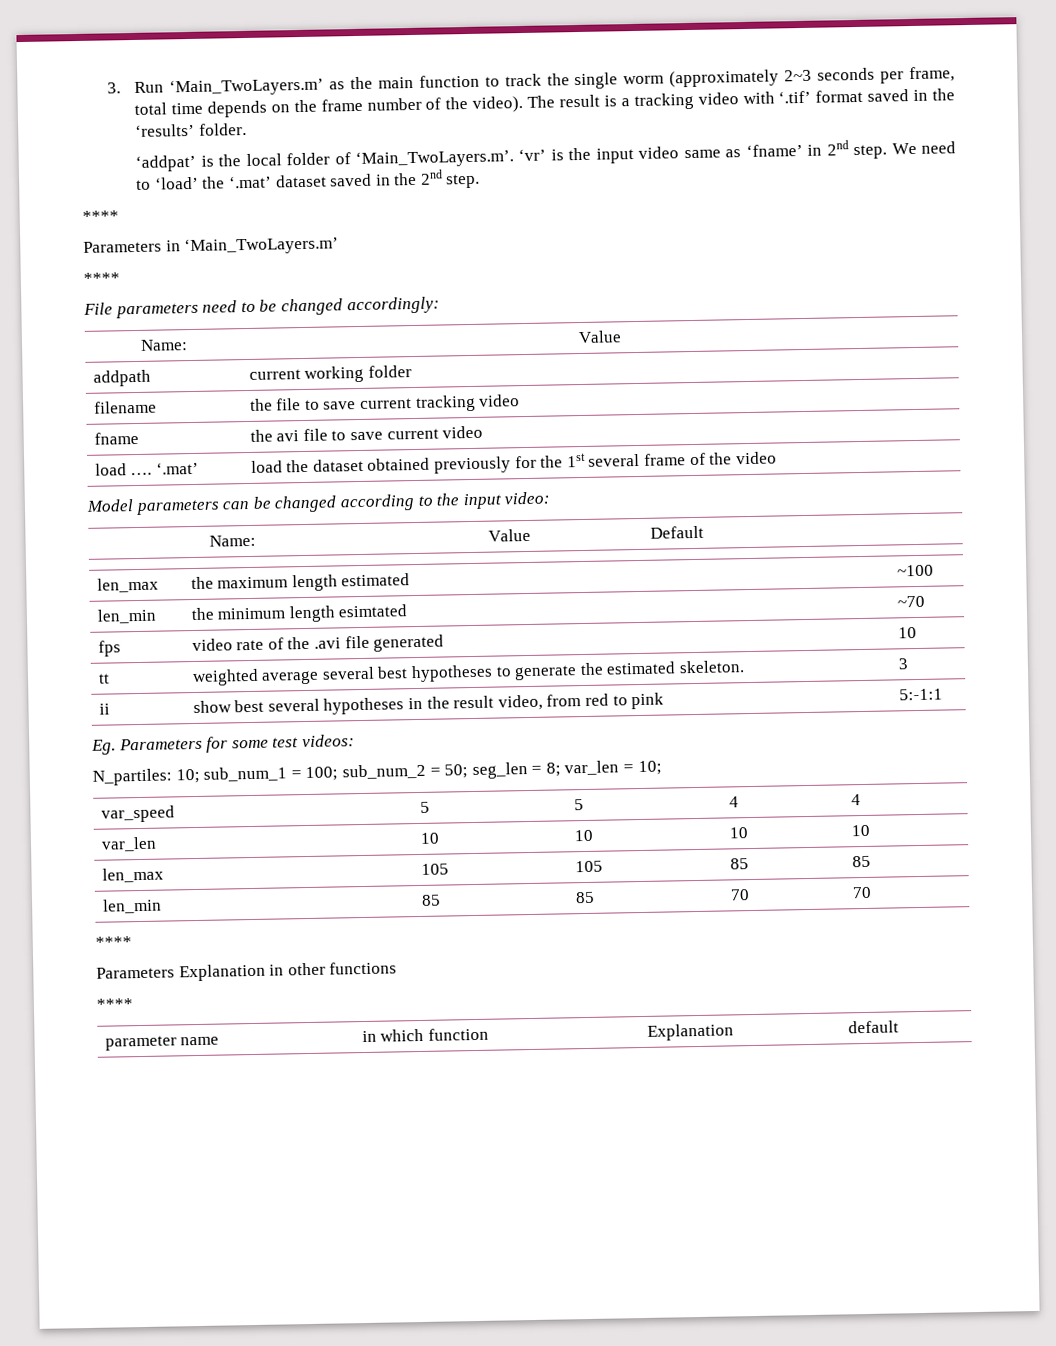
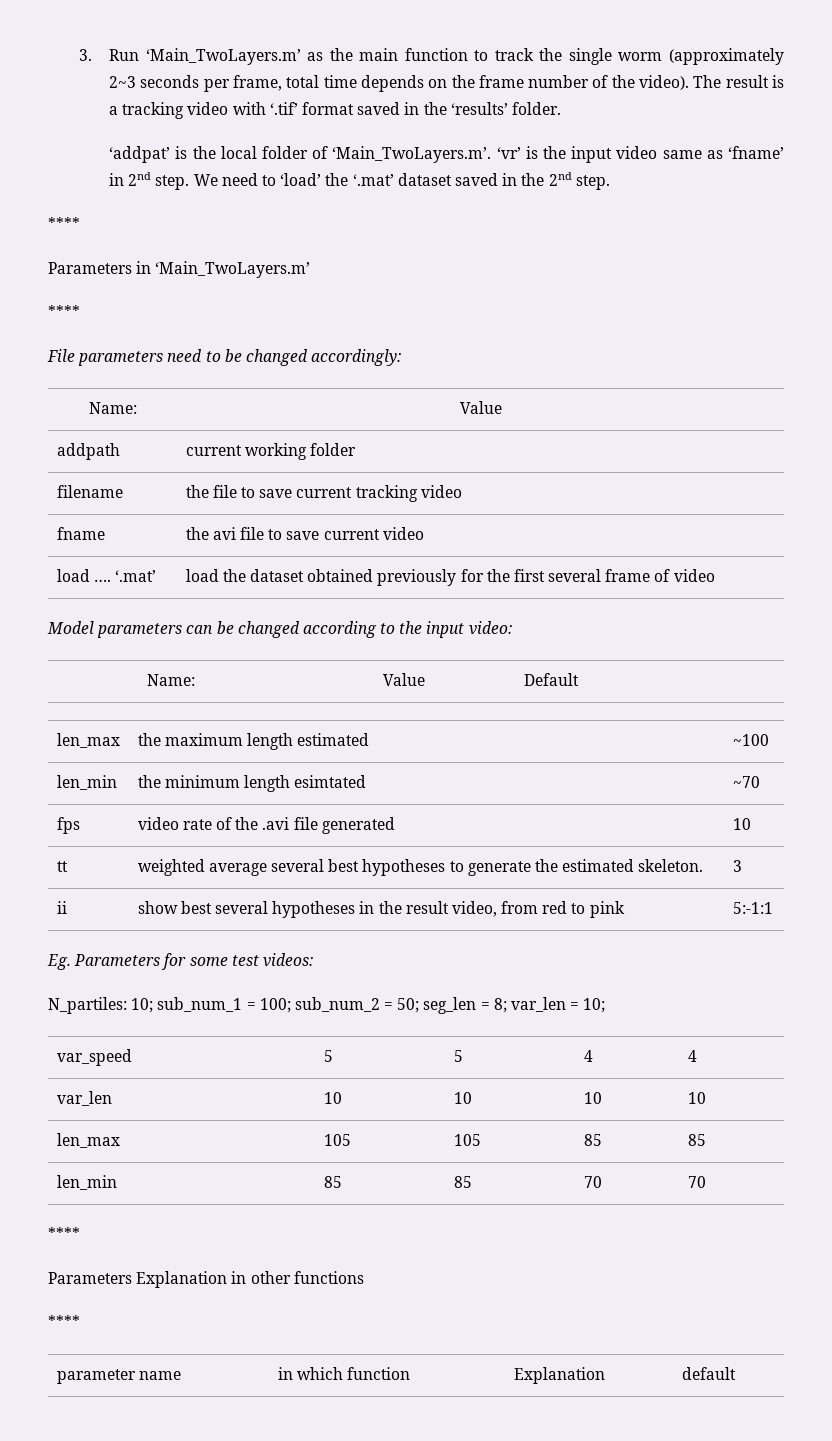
[566,452,586,468] 1st -> [513,569,545,582] first
[709,452,733,465] the -> (671, 575) none

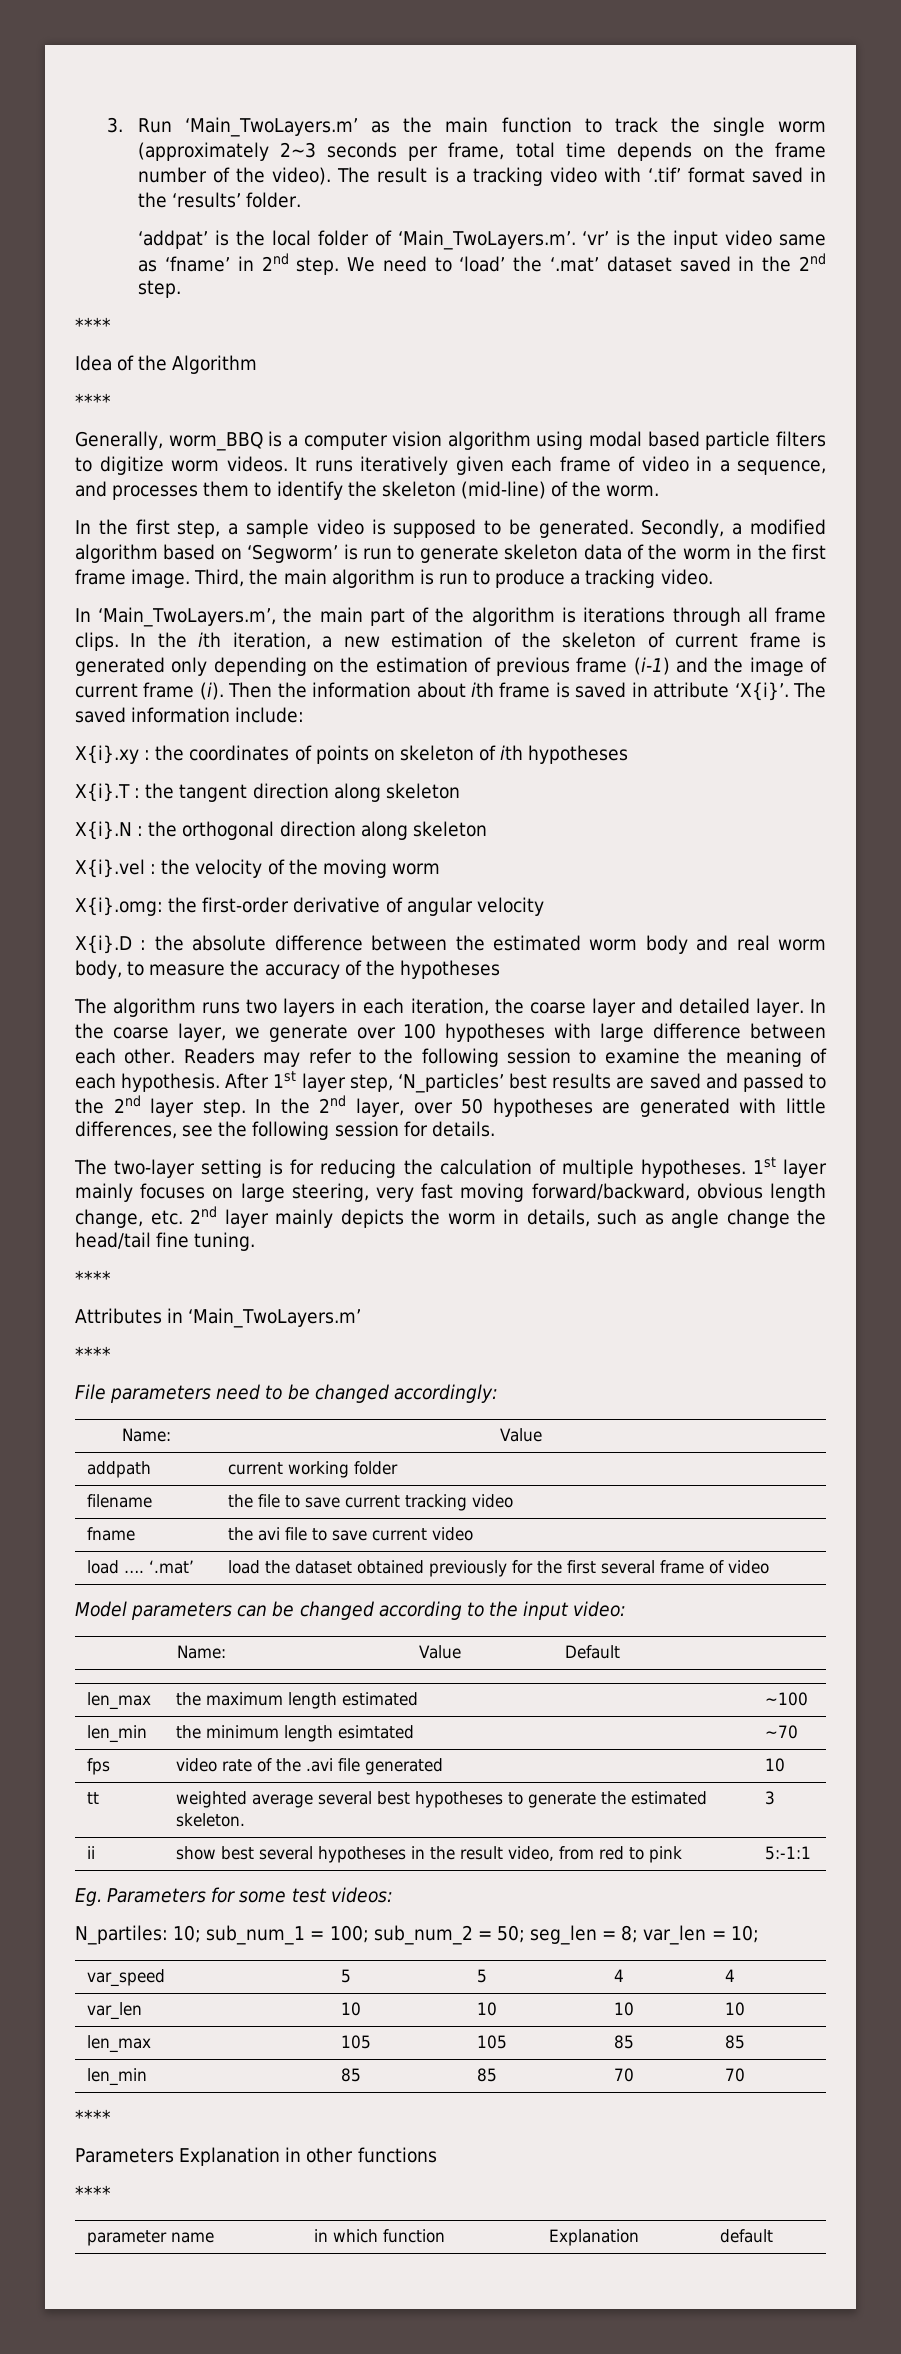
[48,262,132,274] Parameters -> [75,355,258,374] [75,393,111,408] [75,431,826,451] [75,456,826,475] [75,481,660,500] [75,519,827,538] [75,544,826,563] [75,569,713,588] [75,607,827,627] [75,632,826,651] [75,657,827,676] [75,682,827,701] [75,707,305,723] [75,745,629,764] [75,783,460,802] [75,821,487,840] [75,859,440,878] [75,897,544,916] [75,935,826,954] [75,960,500,979] [74,998,826,1017] [75,1023,826,1042] [75,1048,828,1067] [75,1071,827,1093] [75,1095,826,1117] [75,1121,495,1140] [74,1157,828,1178] [75,1183,827,1202] [75,1206,826,1228] [75,1232,256,1251] [75,1270,111,1285] [75,1308,162,1324] Idea of the Algorithm // **** // Generally, worm_BBQ is a computer vision algorithm using modal based particle filters to digitize worm videos. It runs iteratively given each frame of video in a sequence, and processes them to identify the skeleton (mid-line) of the worm. // In the first step, a sample video is supposed to be generated. Secondly, a modified algorithm based on ‘Segworm’ is run to generate skeleton data of the worm in the first frame image. Third, the main algorithm is run to produce a tracking video. // In ‘Main_TwoLayers.m’, the main part of the algorithm is iterations through all frame clips. In the ith iteration, a new estimation of the skeleton of current frame is generated only depending on the estimation of previous frame (i-1) and the image of current frame (i). Then the information about ith frame is saved in attribute ‘X{i}’. The saved information include: // X{i}.xy : the coordinates of points on skeleton of ith hypotheses // X{i}.T : the tangent direction along skeleton // X{i}.N : the orthogonal direction along skeleton // X{i}.vel : the velocity of the moving worm // X{i}.omg: the first-order derivative of angular velocity // X{i}.D : the absolute difference between the estimated worm body and real worm body, to measure the accuracy of the hypotheses // The algorithm runs two layers in each iteration, the coarse layer and detailed layer. In the coarse layer, we generate over 100 hypotheses with large difference between each other. Readers may refer to the following session to examine the meaning of each hypothesis. After 1st layer step, ‘N_particles’ best results are saved and passed to the 2nd layer step. In the 2nd layer, over 50 hypotheses are generated with little differences, see the following session for details. // The two-layer setting is for reducing the calculation of multiple hypotheses. 1st layer mainly focuses on large steering, very fast moving forward/backward, obvious length change, etc. 2nd layer mainly depicts the worm in details, such as angle change the head/tail fine tuning. // **** // Attributes

